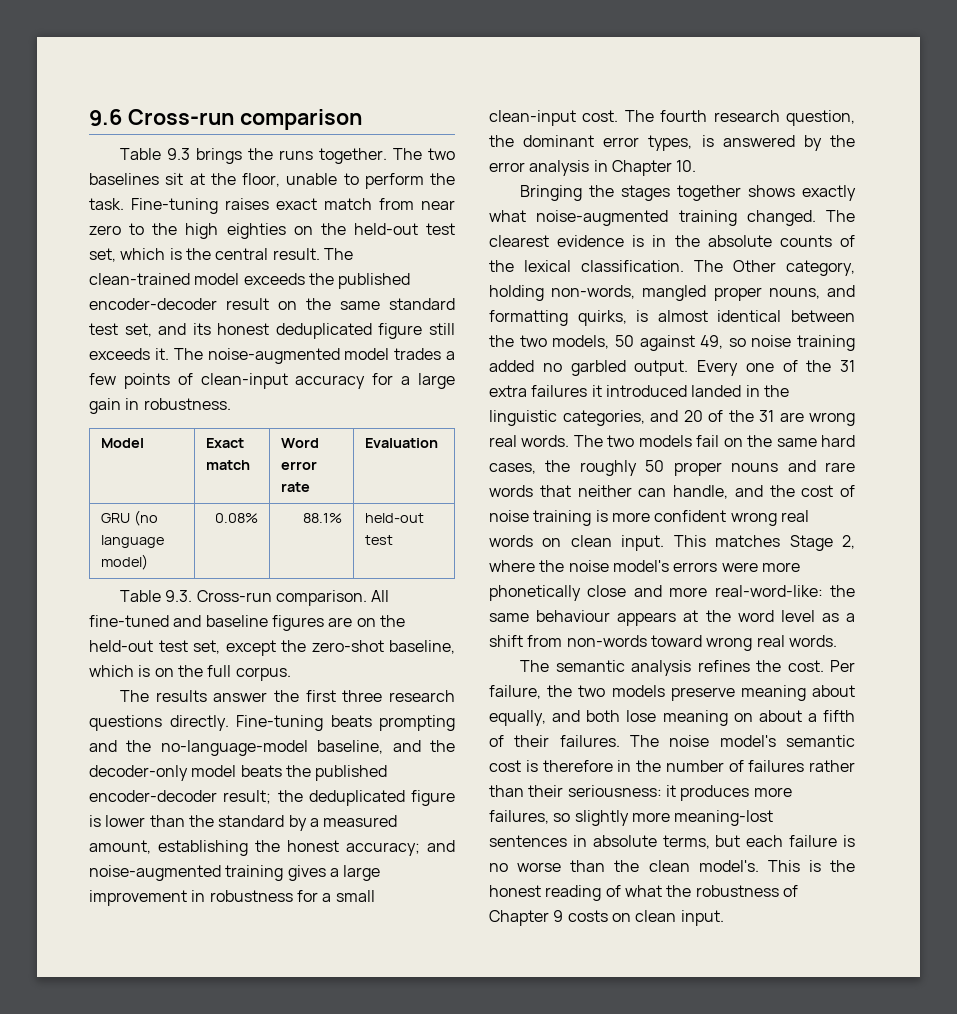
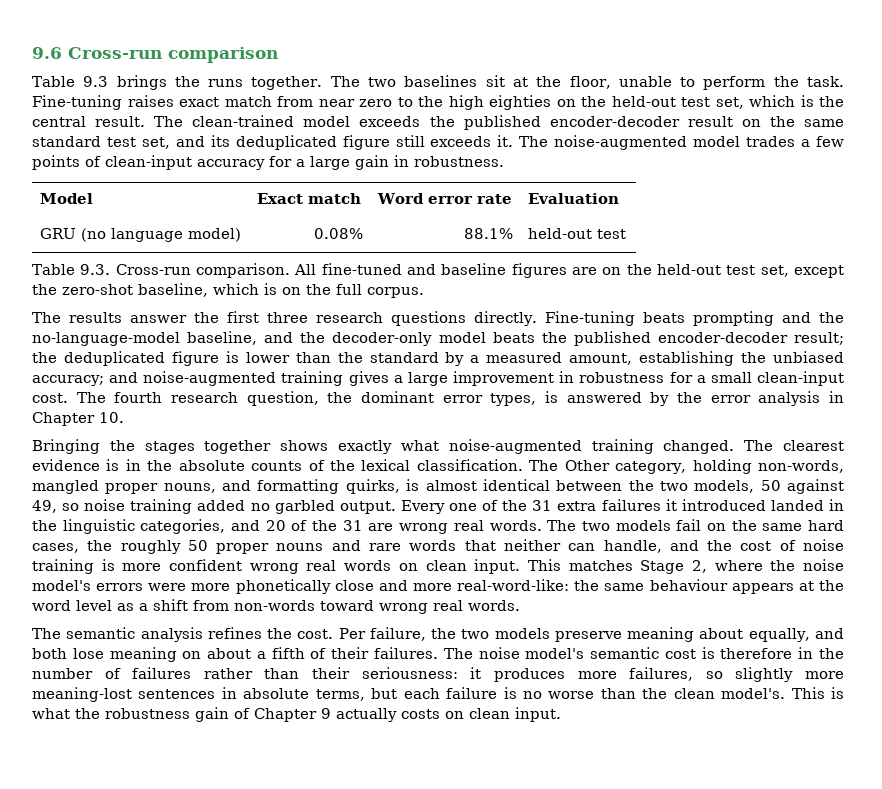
[217,323,270,335] honest -> (230, 141) none
[287,840,339,852] honest -> [773,351,845,363] unbiased
[830,860,855,872] [489,885,621,901] the honest reading of -> (844, 693) none
(779, 891) none -> [195,707,229,722] gain
(564, 916) none -> [336,708,397,722] actually

